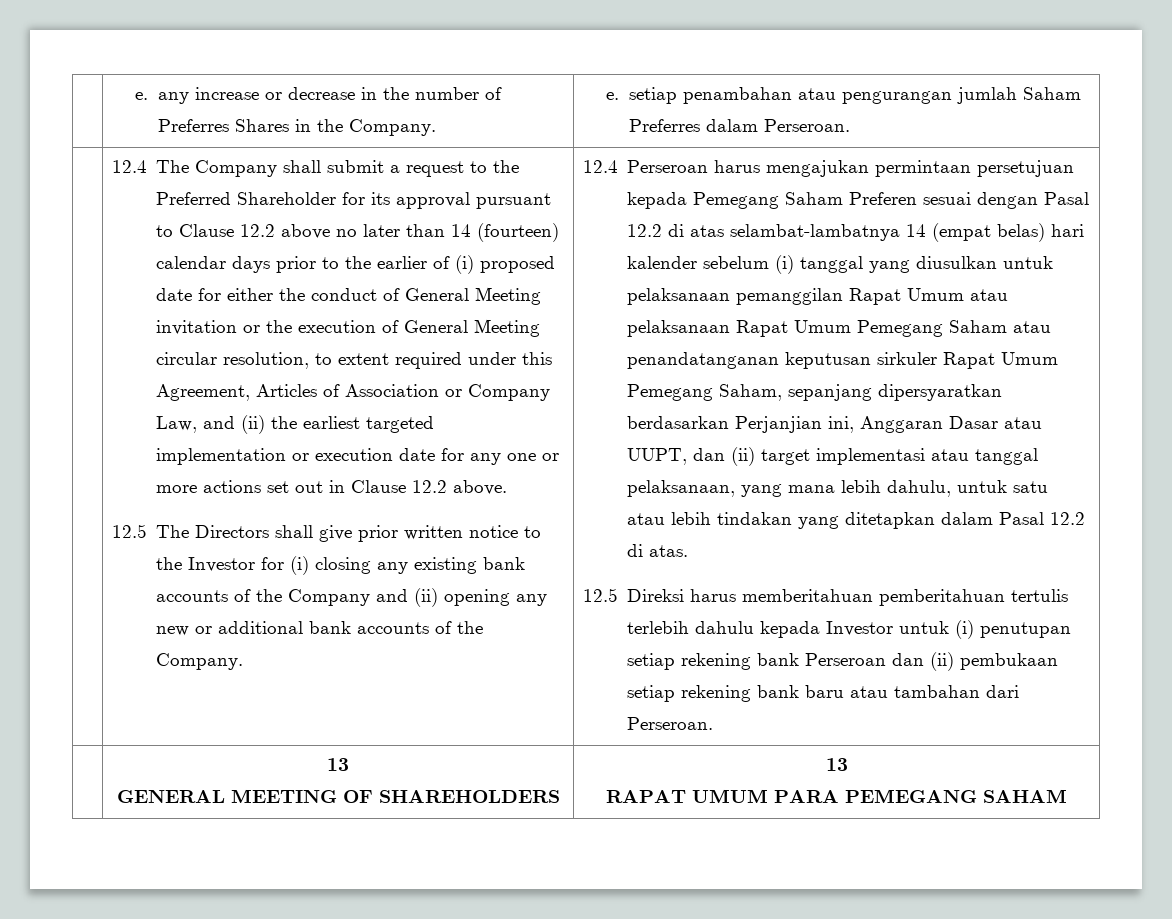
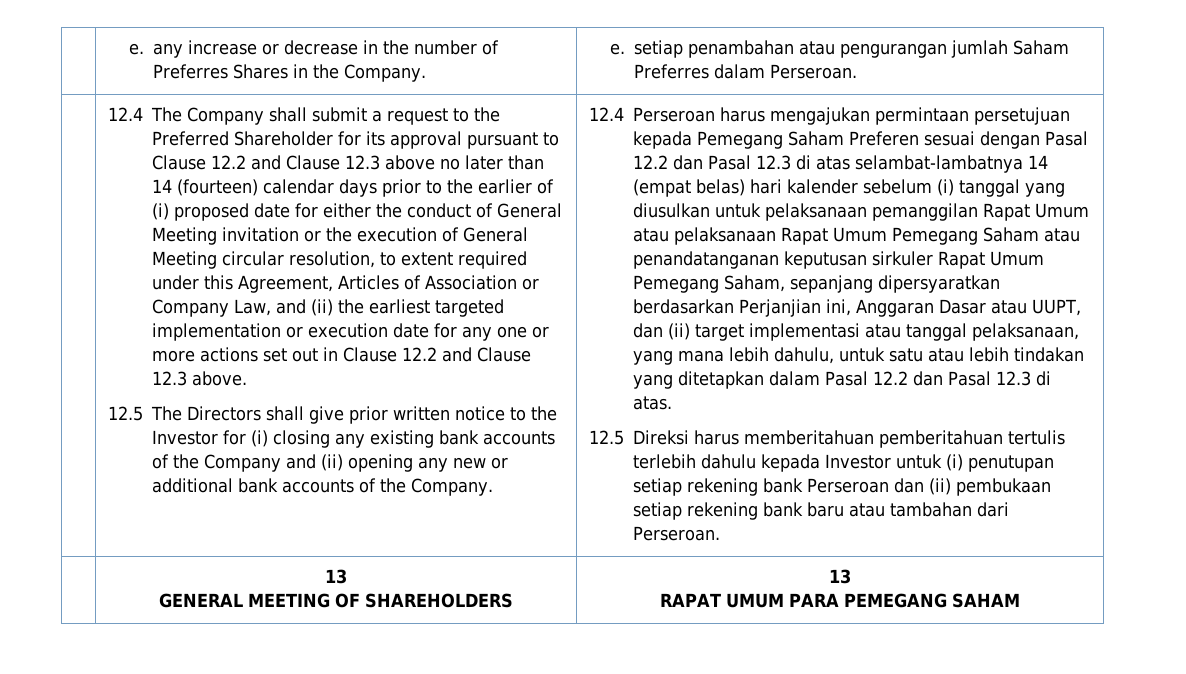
(276, 230) none -> [250,155,380,170] and Clause 12.3
(448, 486) none -> [441,347,531,362] [151,371,187,386] and Clause 12.3
(663, 230) none -> [672,155,791,170] dan Pasal 12.3
(1086, 518) none -> [912,371,1031,386] dan Pasal 12.3

